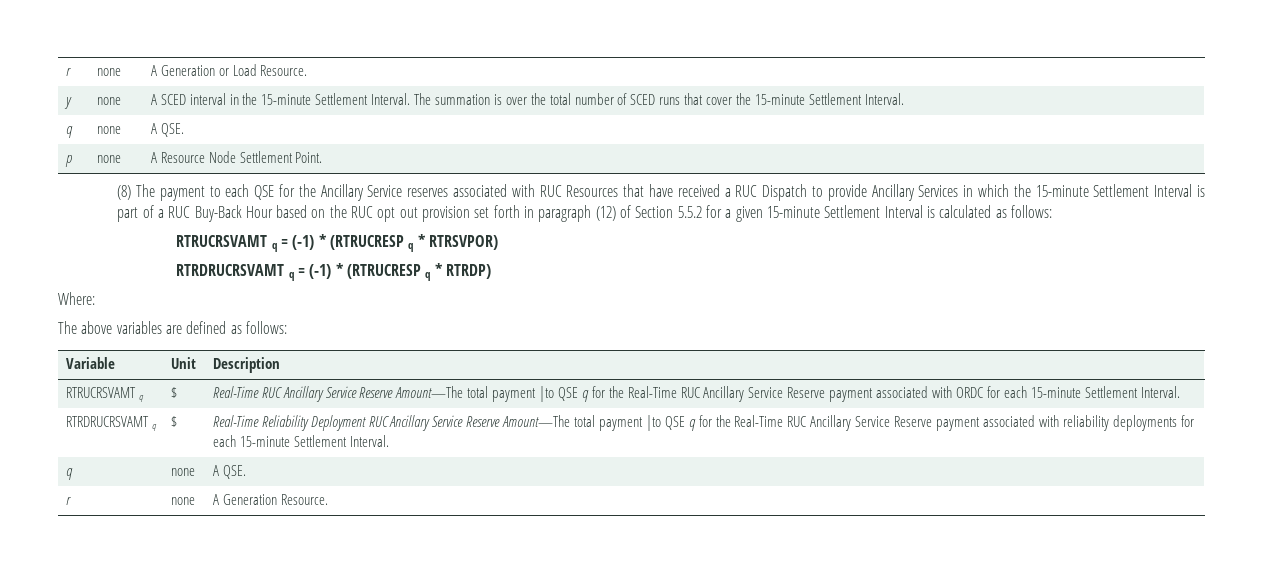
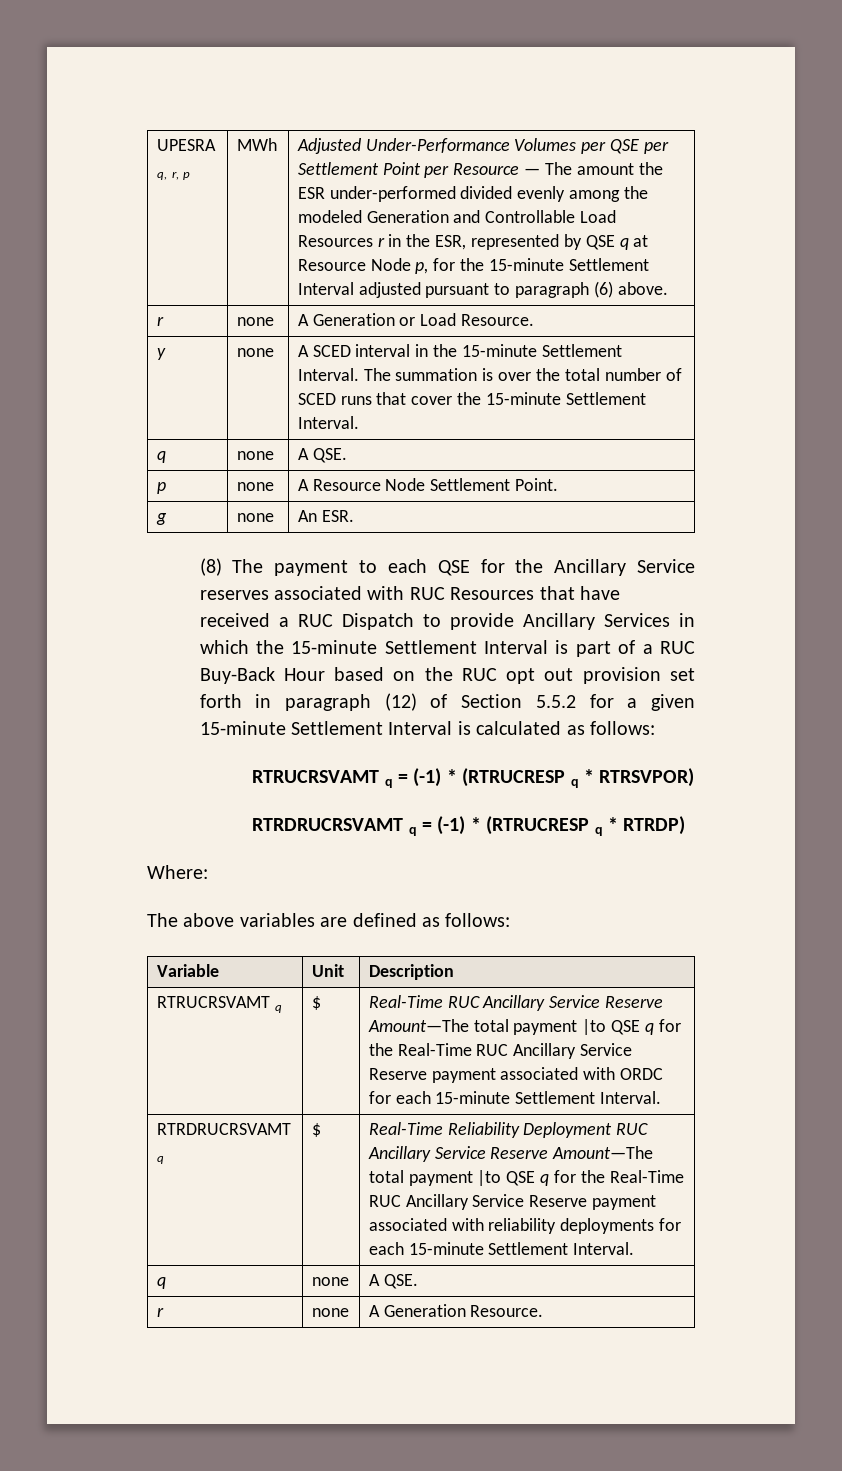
(65, 72) none -> [156,139,216,151] [156,171,191,180] [236,138,277,151] [296,138,670,154] [297,162,663,178] [297,186,649,202] [297,210,617,223] [297,234,649,250] [297,258,649,274] [297,281,668,298] UPESRA q, r, p | MWh | Adjusted Under-Performance Volumes per QSE per Settlement Point per Resource — The amount the ESR under-performed divided evenly among the modeled Generation and Controllable Load Resources r in the ESR, represented by QSE q at Resource Node p, for the 15-minute Settlement Interval adjusted pursuant to paragraph (6) above. //
(323, 157) none -> [155,513,167,525] [236,513,274,522] [297,510,354,522] // g | none | An ESR.

